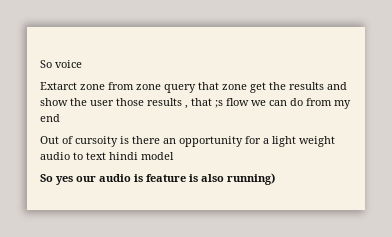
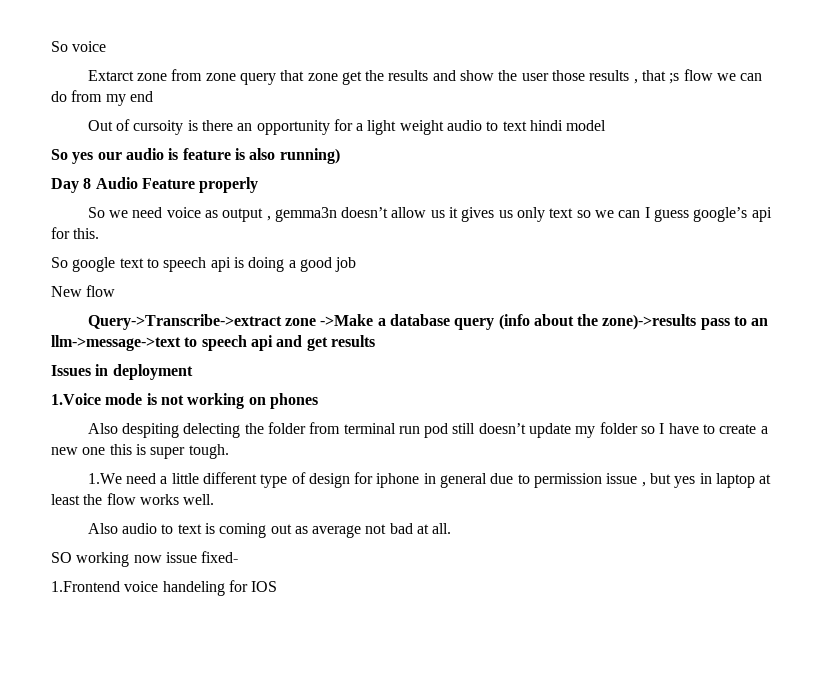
(275, 179) none -> [51,177,259,193] [87,207,772,222] [51,227,100,239] [51,257,357,272] [51,285,116,297] [87,314,769,330] [51,335,375,351] [51,364,193,380] [51,393,318,409] [87,422,768,438] [51,444,229,459] [87,472,772,488] [51,493,215,505] [87,523,452,538] [51,551,239,567] [51,580,278,596] // Day 8 Audio Feature properly // So we need voice as output , gemma3n doesn’t allow us it gives us only text so we can I guess google’s api for this. // So google text to speech api is doing a good job // New flow // Query->Transcribe->extract zone ->Make a database query (info about the zone)->results pass to an llm->message->text to speech api and get results // Issues in deployment // 1.Voice mode is not working on phones // Also despiting delecting the folder from terminal run pod still doesn’t update my folder so I have to create a new one this is super tough. // 1.We need a little different type of design for iphone in general due to permission issue , but yes in laptop at least the flow works well. // Also audio to text is coming out as average not bad at all. // SO working now issue fixed- // 1.Frontend voice handeling for IOS

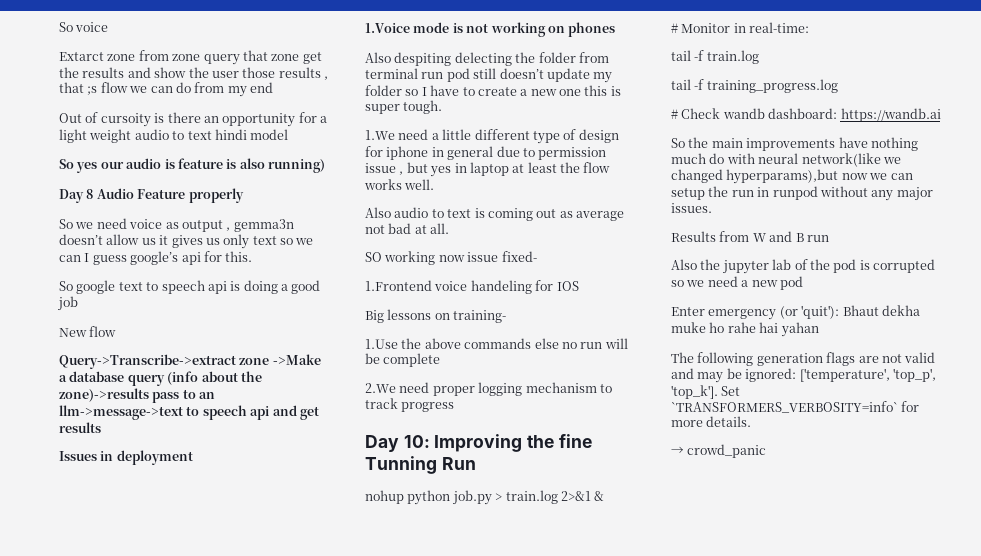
(278, 586) none -> [365,309,507,323] [365,338,628,349] [365,353,441,367] [365,382,612,396] [365,398,455,412] [365,434,592,452] [365,456,476,474] [365,490,605,505] [671,22,810,33] [671,50,759,64] [671,79,838,93] [671,108,941,122] [671,137,918,151] [671,153,901,167] [671,169,913,184] [671,186,933,201] [671,203,712,213] [671,231,829,242] [671,259,935,274] [671,276,803,290] [671,305,920,320] [671,322,819,337] [671,352,936,366] [671,368,936,383] [671,385,741,399] [671,401,920,413] [671,416,752,427] [671,444,767,458] // Big lessons on training- // 1.Use the above commands else no run will be complete // 2.We need proper logging mechanism to track progress // Day 10: Improving the fine Tunning Run // nohup python job.py > train.log 2>&1 & // # Monitor in real-time: // tail -f train.log // tail -f training_progress.log // # Check wandb dashboard: https://wandb.ai // So the main improvements have nothing much do with neural network(like we changed hyperparams),but now we can setup the run in runpod without any major issues. // Results from W and B run // Also the jupyter lab of the pod is corrupted so we need a new pod // Enter emergency (or 'quit'): Bhaut dekha muke ho rahe hai yahan // The following generation flags are not valid and may be ignored: ['temperature', 'top_p', 'top_k']. Set `TRANSFORMERS_VERBOSITY=info` for more details. // → crowd_panic

